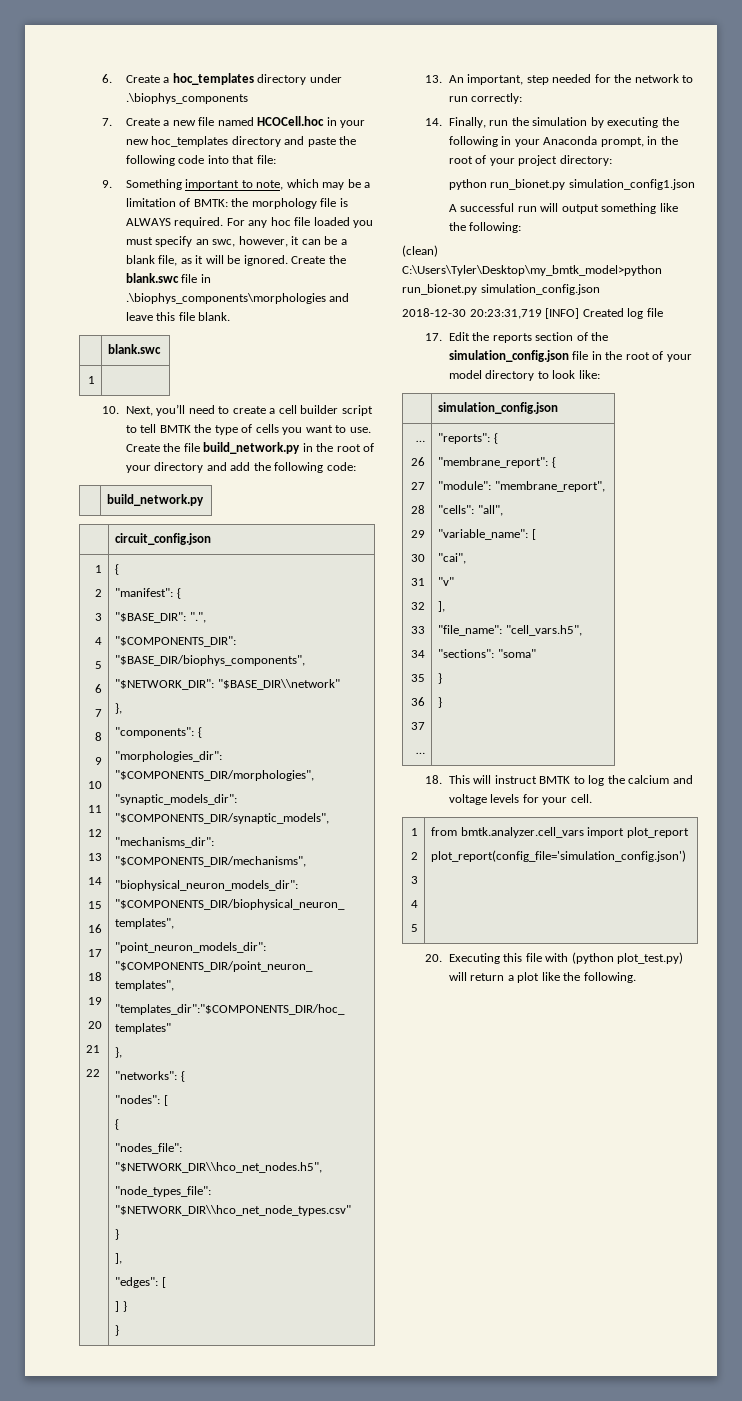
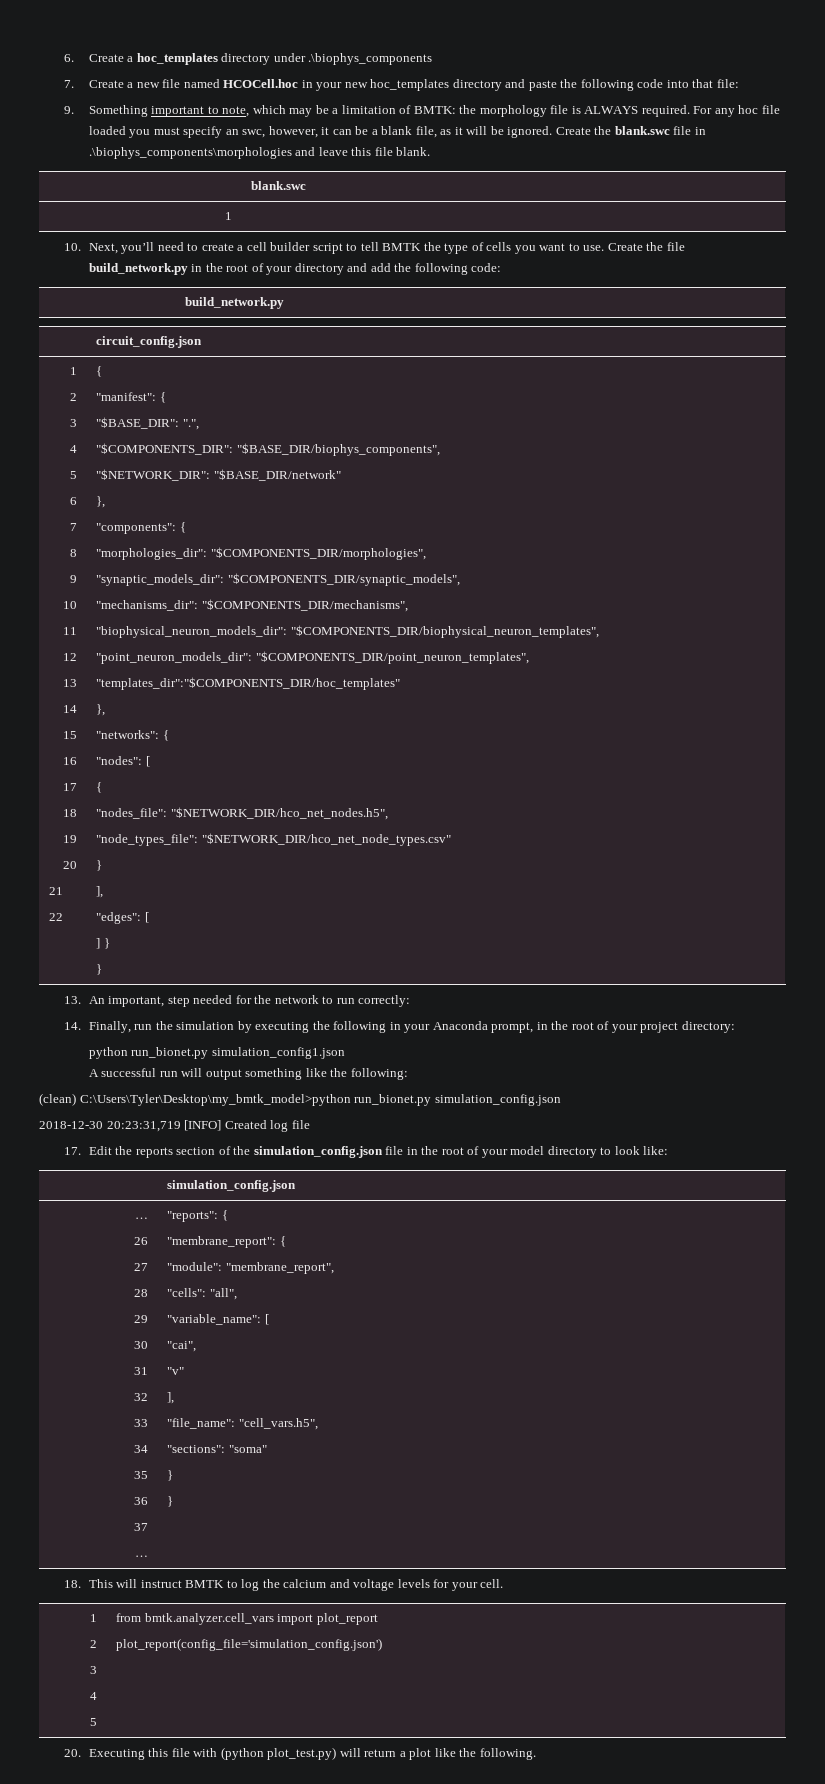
[217,679,340,690] "$BASE_DIR\\network" -> [213,469,341,481] "$BASE_DIR/network"
[115,1162,323,1173] "$NETWORK_DIR\\hco_net_nodes.h5", -> [170,807,388,820] "$NETWORK_DIR/hco_net_nodes.h5",
[115,1205,352,1216] "$NETWORK_DIR\\hco_net_node_types.csv" -> [201,833,451,846] "$NETWORK_DIR/hco_net_node_types.csv"

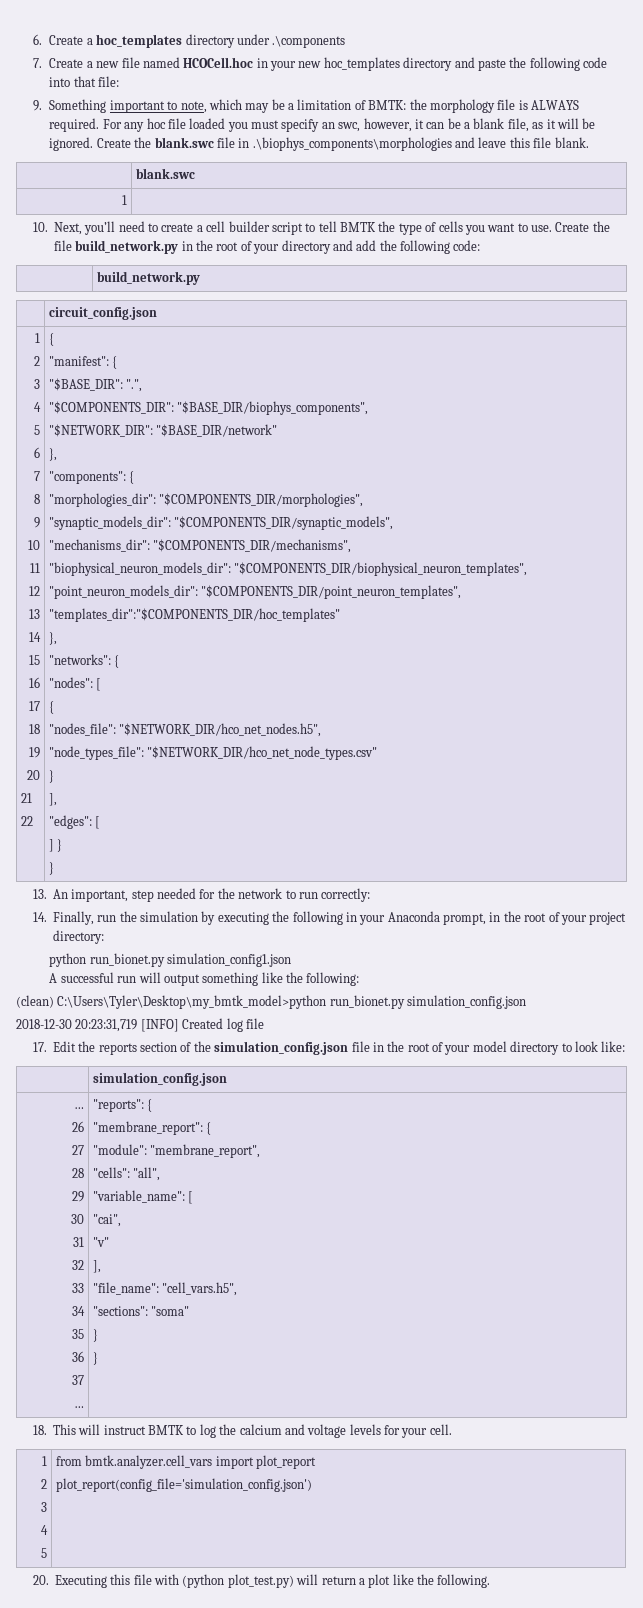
[308,53,433,65] .\biophys_components -> [272,36,346,48] .\components

